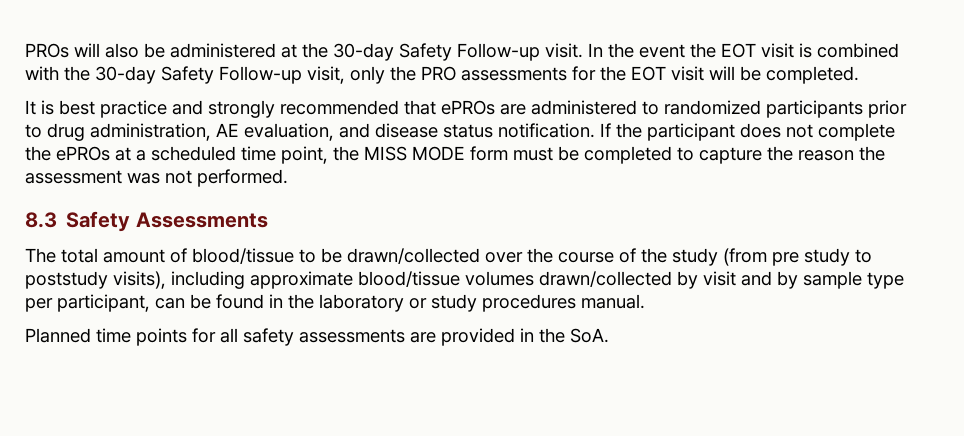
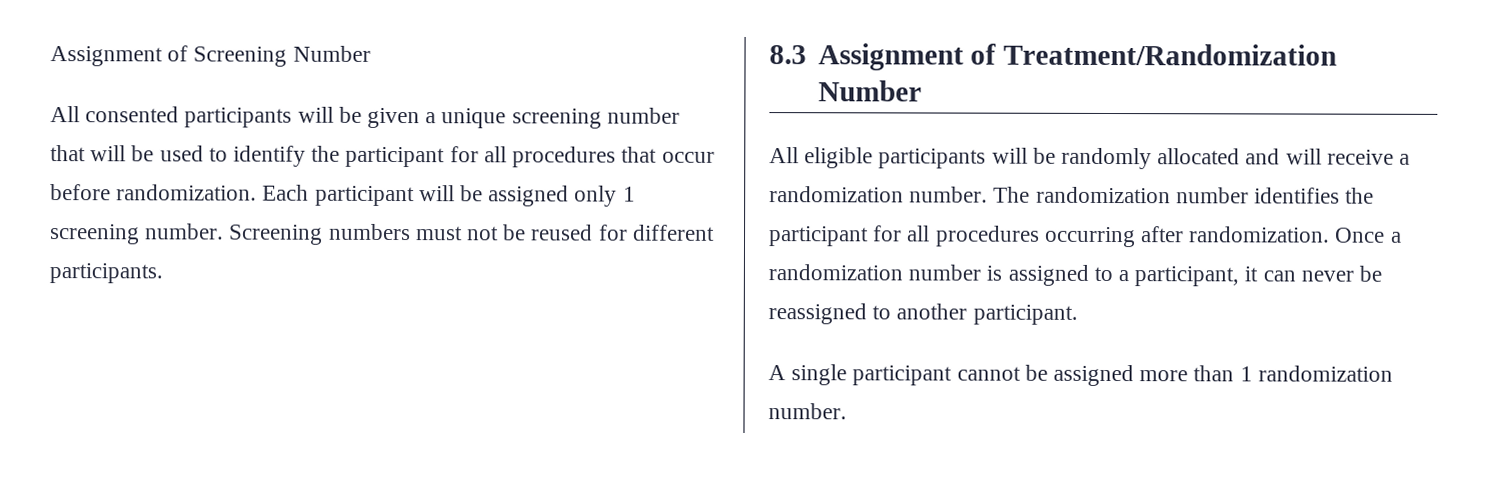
[25,43,899,61] [25,66,859,84] [25,100,907,118] [25,123,895,141] [25,146,885,164] [25,169,288,187] [25,211,268,232] [25,248,872,266] [25,271,904,289] [25,294,645,312] [25,328,609,346] PROs will also be administered at the 30-day Safety Follow-up visit. In the event the EOT visit is combined with the 30-day Safety Follow-up visit, only the PRO assessments for the EOT visit will be completed. // It is best practice and strongly recommended that ePROs are administered to randomized participants prior to drug administration, AE evaluation, and disease status notification. If the participant does not complete the ePROs at a scheduled time point, the MISS MODE form must be completed to capture the reason the assessment was not performed. // 8.3 Safety Assessments // The total amount of blood/tissue to be drawn/collected over the course of the study (from pre study to poststudy visits), including approximate blood/tissue volumes drawn/collected by visit and by sample type per participant, can be found in the laboratory or study procedures manual. // Planned time points for all safety assessments are provided in the SoA. -> [50,45,371,67] [50,106,680,129] [50,145,715,168] [50,184,636,207] [49,223,715,245] [49,263,163,284] [769,43,1338,71] [817,80,922,102] [769,147,1411,170] [769,186,1375,204] [768,225,1402,248] [768,264,1383,287] [768,303,1078,325] [768,364,1393,387] [768,403,847,420] Assignment of Screening Number // All consented participants will be given a unique screening number that will be used to identify the participant for all procedures that occur before randomization. Each participant will be assigned only 1 screening number. Screening numbers must not be reused for different participants. // 8.3 Assignment of Treatment/Randomization Number // All eligible participants will be randomly allocated and will receive a randomization number. The randomization number identifies the participant for all procedures occurring after randomization. Once a randomization number is assigned to a participant, it can never be reassigned to another participant. // A single participant cannot be assigned more than 1 randomization number.

